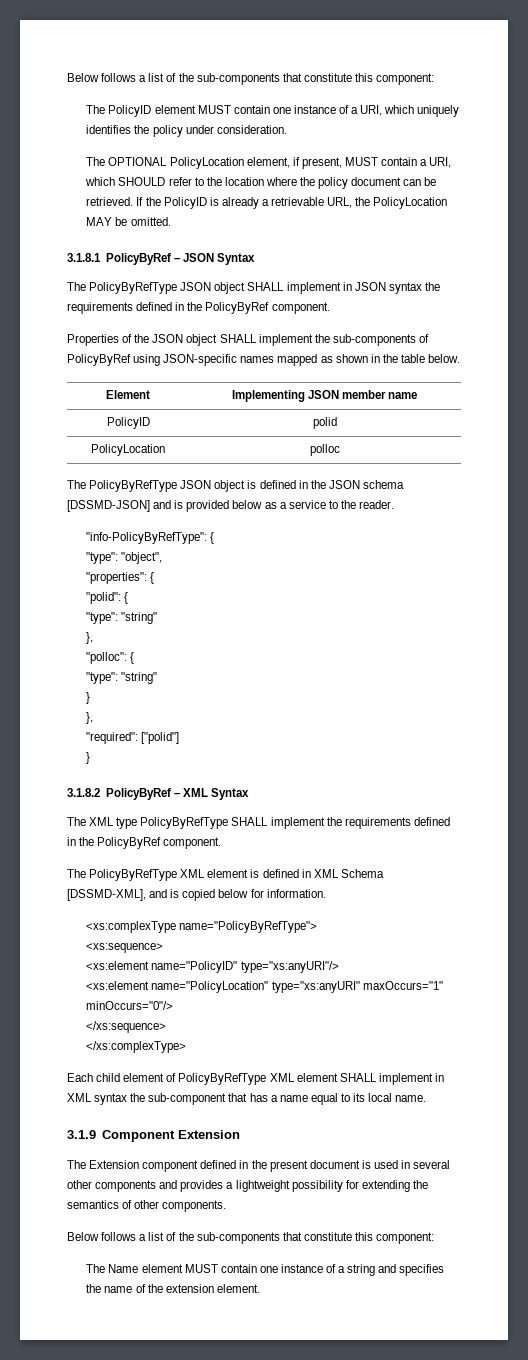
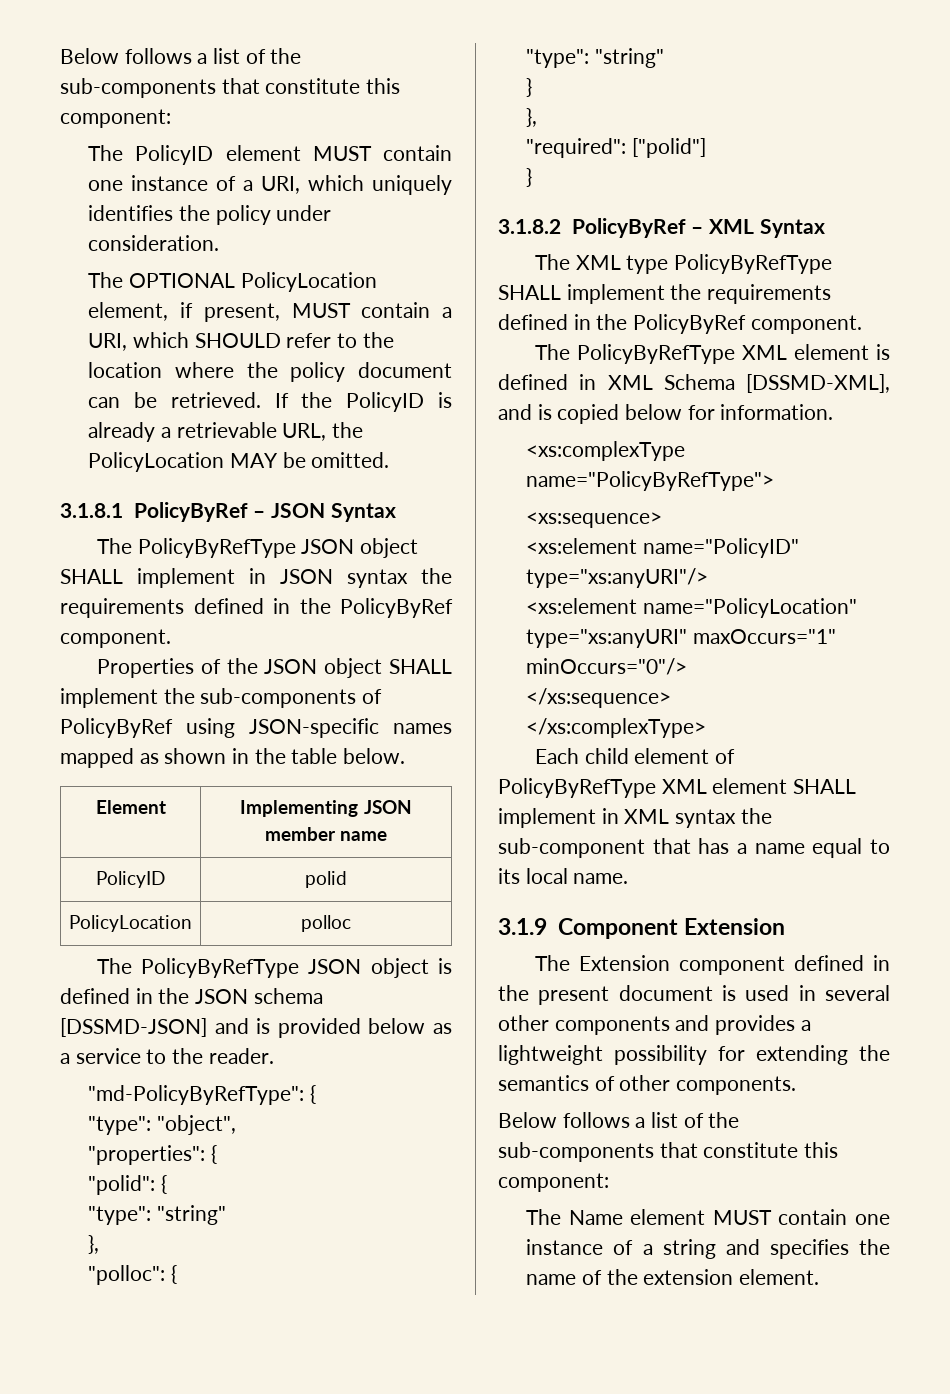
[86,532,208,544] "info-PolicyByRefType": -> [88,1085,305,1105] "md-PolicyByRefType":

